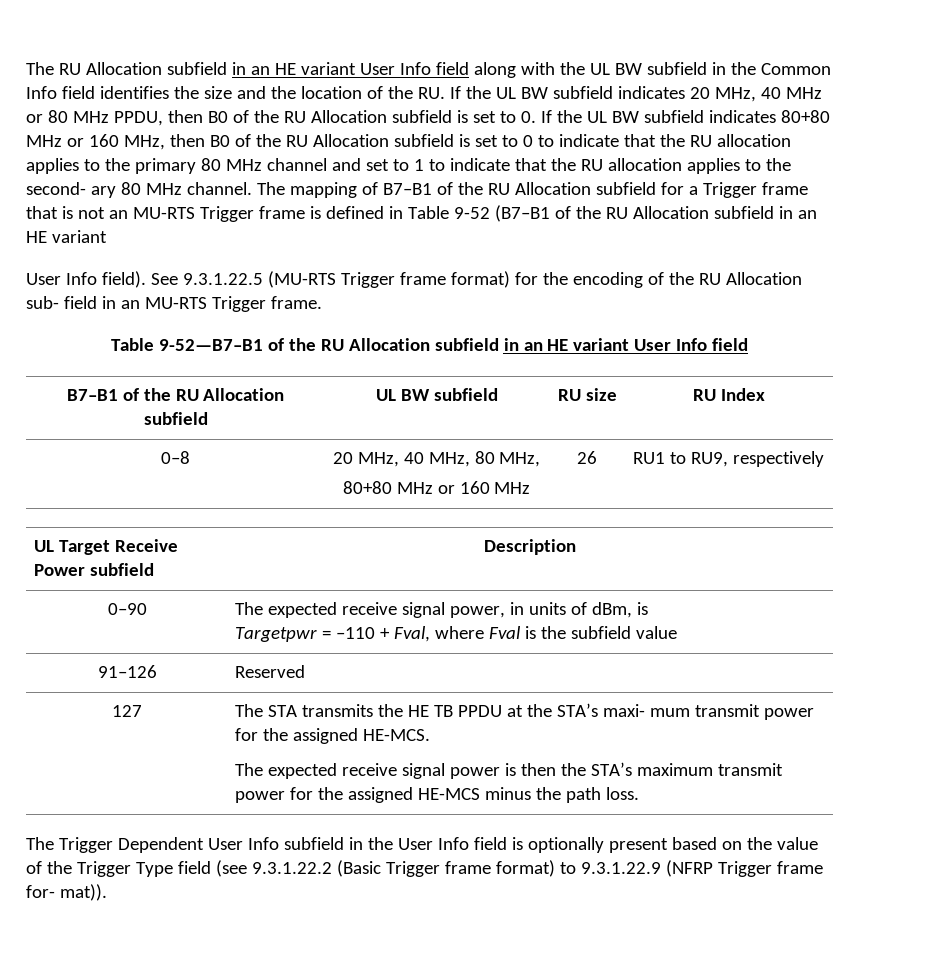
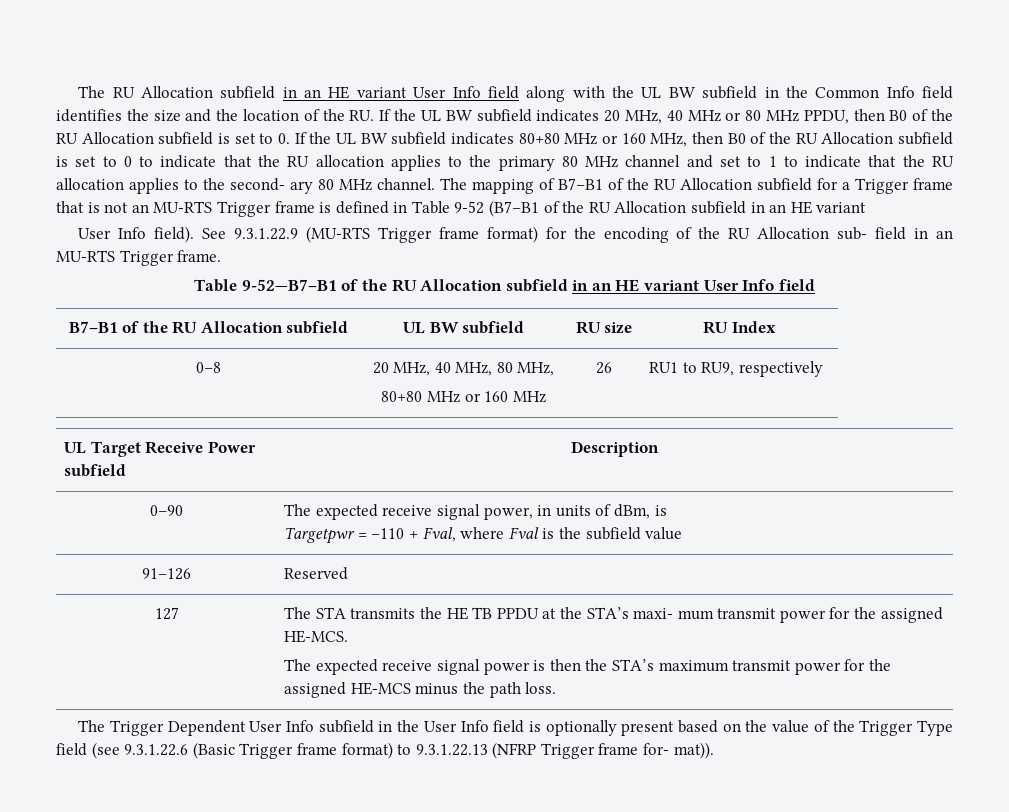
[182,273,263,285] 9.3.1.22.5 -> [233,228,298,240] 9.3.1.22.9
[251,862,332,874] 9.3.1.22.2 -> [124,744,189,756] 9.3.1.22.6
[580,862,661,874] 9.3.1.22.9 -> [415,744,488,756] 9.3.1.22.13

